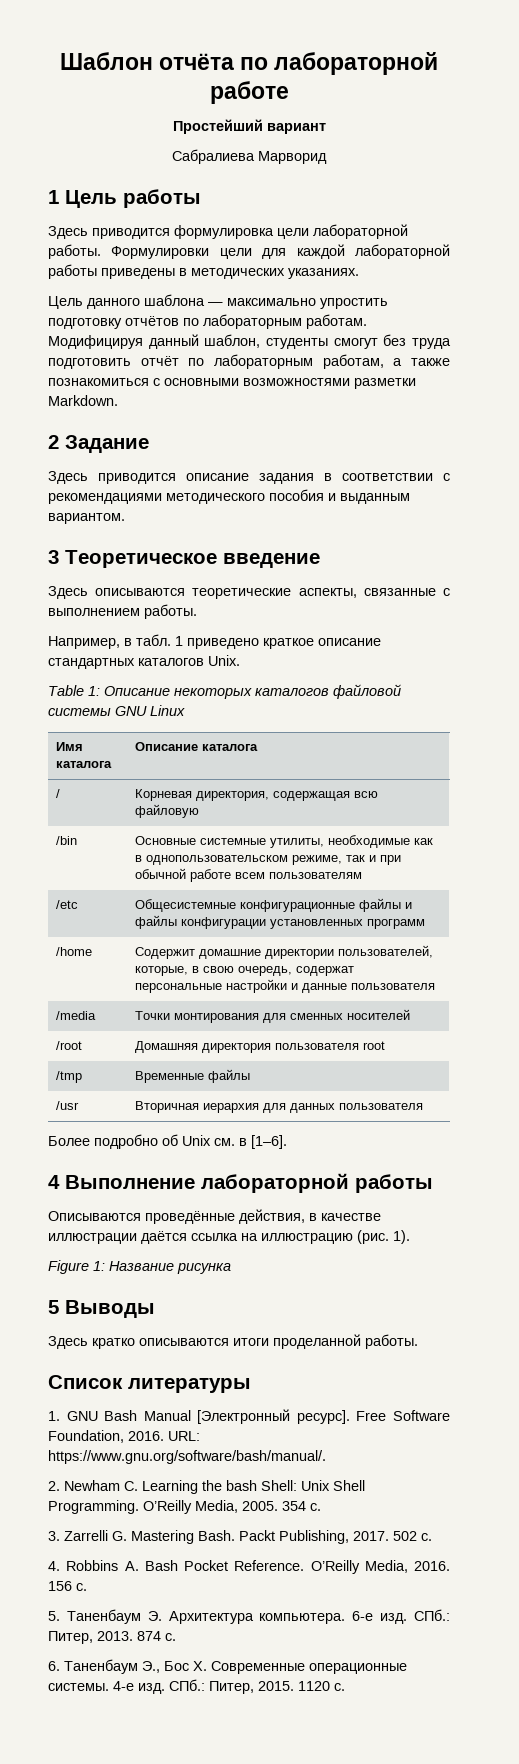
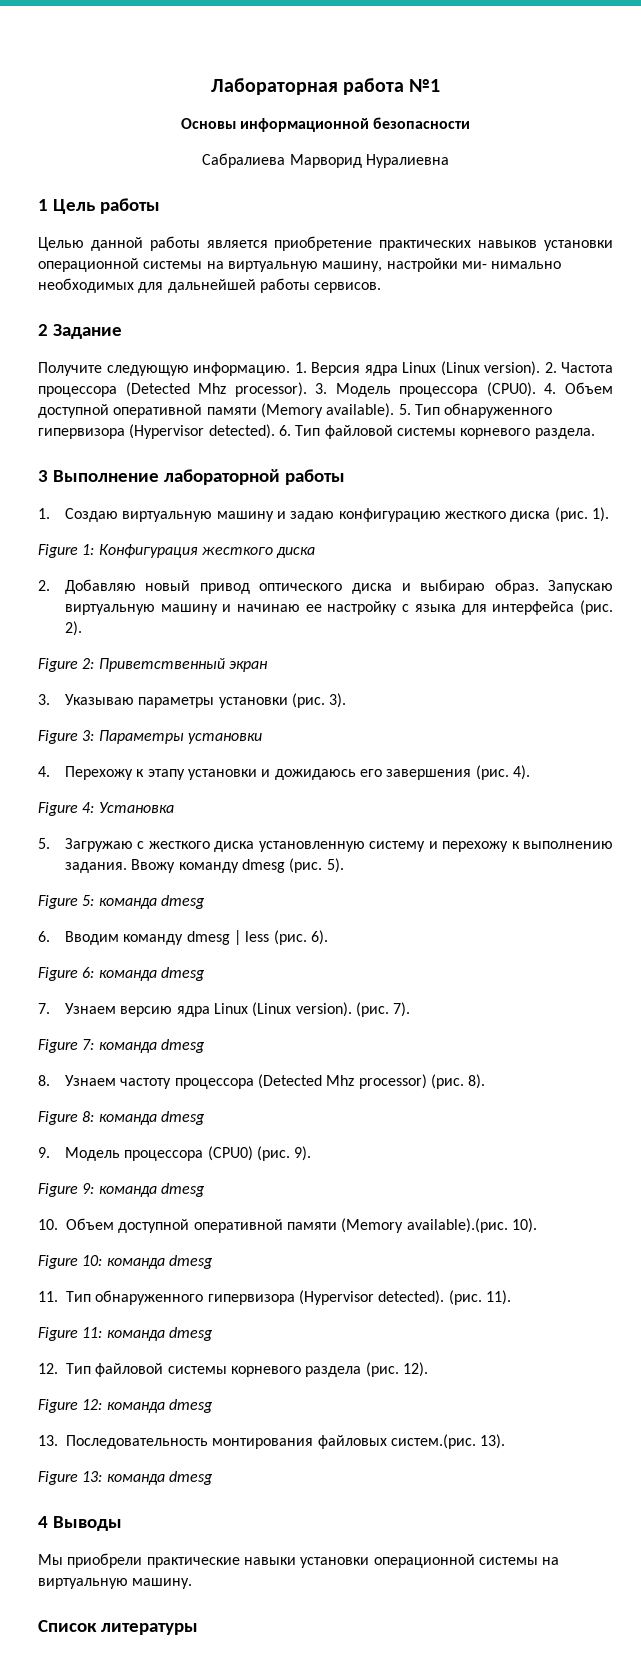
[59,52,439,75] [209,81,289,104] [172,119,326,134] Шаблон отчёта по лабораторной работе // Простейший вариант -> [210,78,441,95] [180,117,471,132] Лабораторная работа №1 // Основы информационной безопасности
(327, 157) none -> [365,154,449,168] Нуралиевна
[48,224,408,239] [48,244,450,259] [48,264,359,279] [48,294,388,309] [48,314,367,329] [48,334,452,349] [48,354,451,369] [48,378,416,389] [48,395,118,406] [48,435,149,453] [48,471,450,484] [48,489,410,504] [48,513,125,524] [48,550,320,568] [48,586,450,599] [48,604,197,619] [48,634,381,649] [48,655,240,669] [48,684,401,699] [48,705,185,716] [56,742,84,751] [56,761,113,768] [135,742,259,751] [56,789,61,798] [135,789,379,801] [135,804,200,818] [56,836,78,845] [135,835,434,848] [135,855,402,865] [135,868,363,882] [56,900,79,909] [135,898,413,912] [135,915,426,929] [56,947,93,956] [135,945,434,959] [135,966,355,976] [135,979,436,993] [56,1011,97,1020] [135,1009,411,1023] [56,1041,83,1050] [135,1041,386,1053] [56,1071,83,1083] [135,1069,251,1083] [56,1101,80,1110] [135,1101,424,1113] [48,1134,287,1149] [48,1173,433,1193] [48,1209,381,1224] [48,1230,410,1244] [48,1260,231,1274] [48,1300,155,1318] [48,1334,418,1349] [48,1375,251,1393] [48,1409,450,1424] [48,1430,200,1443] [48,1450,326,1464] [48,1480,365,1494] [48,1500,321,1514] [48,1530,432,1544] [48,1560,450,1574] [48,1581,87,1591] [48,1609,450,1624] [48,1631,176,1644] [48,1659,407,1674] [48,1679,345,1694] Здесь приводится формулировка цели лабораторной работы. Формулировки цели для каждой лабораторной работы приведены в методических указаниях. // Цель данного шаблона — максимально упростить подготовку отчётов по лабораторным работам. Модифицируя данный шаблон, студенты смогут без труда подготовить отчёт по лабораторным работам, а также познакомиться с основными возможностями разметки Markdown. // 2 Задание // Здесь приводится описание задания в соответствии с рекомендациями методического пособия и выданным вариантом. // 3 Теоретическое введение // Здесь описываются теоретические аспекты, связанные с выполнением работы. // Например, в табл. 1 приведено краткое описание стандартных каталогов Unix. // Table 1: Описание некоторых каталогов файловой системы GNU Linux // Имя каталога | Описание каталога // / | Корневая директория, содержащая всю файловую // /bin | Основные системные утилиты, необходимые как в однопользовательском режиме, так и при обычной работе всем пользователям // /etc | Общесистемные конфигурационные файлы и файлы конфигурации установленных программ // /home | Содержит домашние директории пользователей, которые, в свою очередь, содержат персональные настройки и данные пользователя // /media | Точки монтирования для сменных носителей // /root | Домашняя директория пользователя root // /tmp | Временные файлы // /usr | Вторичная иерархия для данных пользователя // Более подробно об Unix см. в [1–6]. // 4 Выполнение лабораторной работы // Описываются проведённые действия, в качестве иллюстрации даётся ссылка на иллюстрацию (рис. 1). // Figure 1: Название рисунка // 5 Выводы // Здесь кратко описываются итоги проделанной работы. // Список литературы // 1. GNU Bash Manual [Электронный ресурс]. Free Software Foundation, 2016. URL: https://www.gnu.org/software/bash/manual/. // 2. Newham C. Learning the bash Shell: Unix Shell Programming. O’Reilly Media, 2005. 354 с. // 3. Zarrelli G. Mastering Bash. Packt Publishing, 2017. 502 с. // 4. Robbins A. Bash Pocket Reference. O’Reilly Media, 2016. 156 с. // 5. Таненбаум Э. Архитектура компьютера. 6-е изд. СПб.: Питер, 2013. 874 с. // 6. Таненбаум Э., Бос Х. Современные операционные системы. 4-е изд. СПб.: Питер, 2015. 1120 с. -> [38,236,613,251] [38,258,562,272] [38,278,382,293] [38,324,122,339] [38,361,613,376] [38,382,613,397] [38,403,553,418] [38,424,595,439] [38,469,345,485] [38,507,609,522] [38,544,316,558] [38,579,613,594] [64,600,613,615] [64,621,82,636] [38,658,268,672] [38,693,347,708] [38,730,262,744] [38,765,530,780] [38,802,174,816] [38,838,613,852] [64,858,344,873] [38,895,205,909] [38,930,328,945] [38,967,205,981] [38,1002,411,1017] [38,1039,205,1053] [38,1074,486,1089] [38,1111,205,1125] [38,1146,312,1161] [38,1183,205,1197] [38,1218,537,1233] [38,1255,213,1269] [38,1290,511,1305] [38,1327,213,1341] [38,1362,428,1377] [38,1399,213,1413] [38,1434,506,1449] [38,1471,213,1485] [38,1516,122,1531] [38,1553,560,1568] [38,1578,193,1589] [38,1620,198,1635] Целью данной работы является приобретение практических навыков установки операционной системы на виртуальную машину, настройки ми- нимально необходимых для дальнейшей работы сервисов. // 2 Задание // Получите следующую информацию. 1. Версия ядра Linux (Linux version). 2. Частота процессора (Detected Mhz processor). 3. Модель процессора (CPU0). 4. Объем доступной оперативной памяти (Memory available). 5. Тип обнаруженного гипервизора (Hypervisor detected). 6. Тип файловой системы корневого раздела. // 3 Выполнение лабораторной работы // 1. Создаю виртуальную машину и задаю конфигурацию жесткого диска (рис. 1). // Figure 1: Конфигурация жесткого диска // 2. Добавляю новый привод оптического диска и выбираю образ. Запускаю виртуальную машину и начинаю ее настройку с языка для интерфейса (рис. 2). // Figure 2: Приветственный экран // 3. Указываю параметры установки (рис. 3). // Figure 3: Параметры установки // 4. Перехожу к этапу установки и дожидаюсь его завершения (рис. 4). // Figure 4: Установка // 5. Загружаю с жесткого диска установленную систему и перехожу к выполнению задания. Ввожу команду dmesg (рис. 5). // Figure 5: команда dmesg // 6. Вводим команду dmesg | less (рис. 6). // Figure 6: команда dmesg // 7. Узнаем версию ядра Linux (Linux version). (рис. 7). // Figure 7: команда dmesg // 8. Узнаем частоту процессора (Detected Mhz processor) (рис. 8). // Figure 8: команда dmesg // 9. Модель процессора (CPU0) (рис. 9). // Figure 9: команда dmesg // 10. Объем доступной оперативной памяти (Memory available).(рис. 10). // Figure 10: команда dmesg // 11. Тип обнаруженного гипервизора (Hypervisor detected). (рис. 11). // Figure 11: команда dmesg // 12. Тип файловой системы корневого раздела (рис. 12). // Figure 12: команда dmesg // 13. Последовательность монтирования файловых систем.(рис. 13). // Figure 13: команда dmesg // 4 Выводы // Мы приобрели практические навыки установки операционной системы на виртуальную машину. // Список литературы

